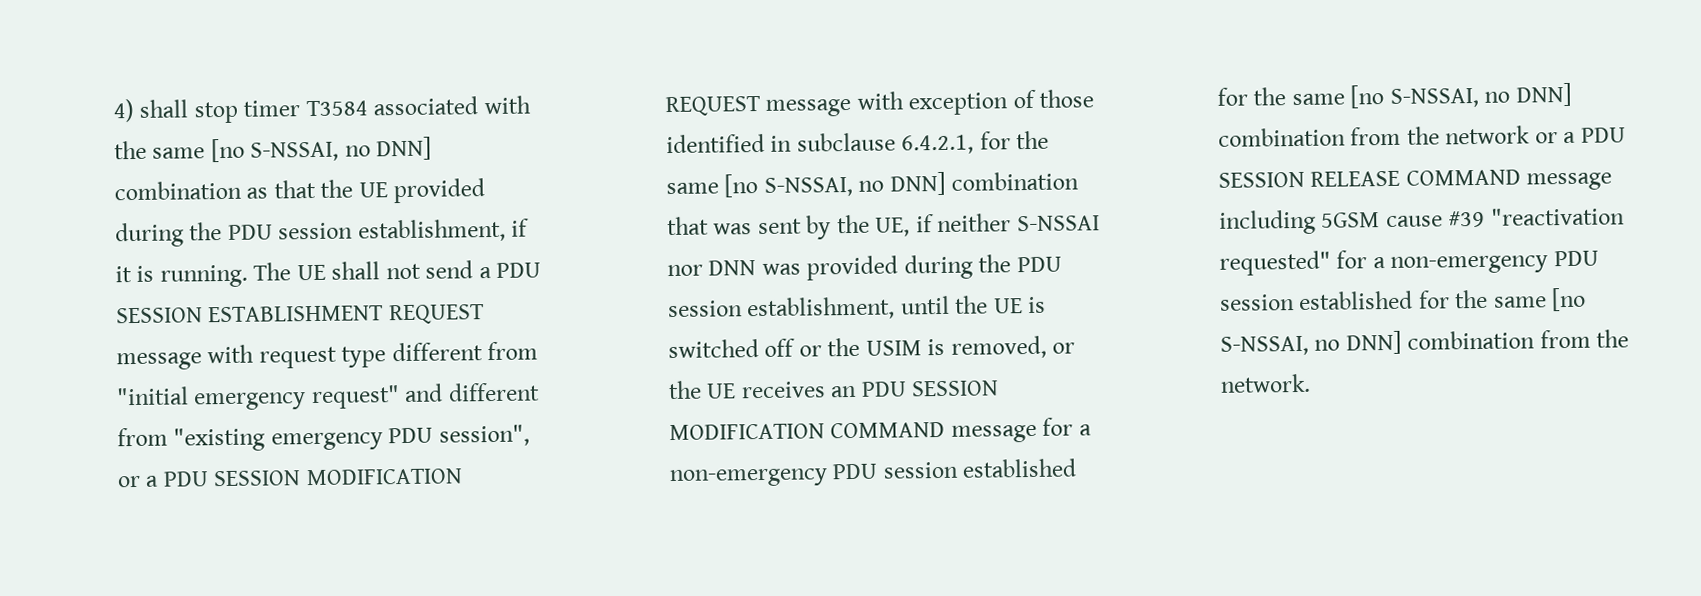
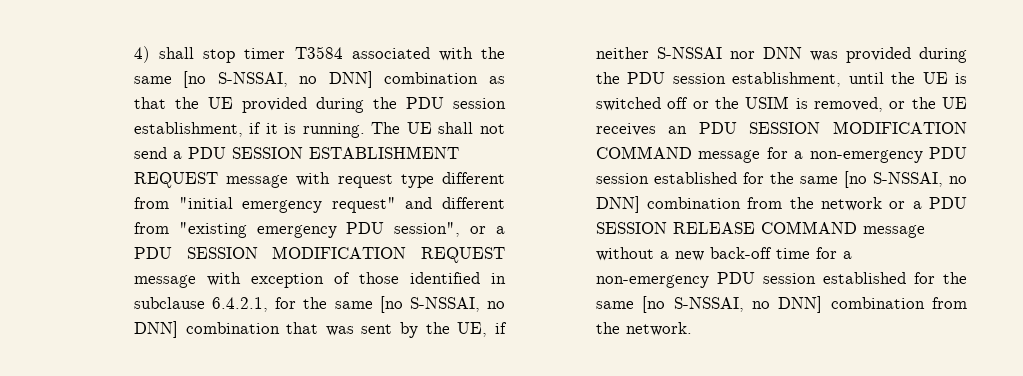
[1218,207,1625,235] [1218,250,1331,276] including 5GSM cause #39 "reactivation requested" -> [595,247,810,261] without a new back-off time

